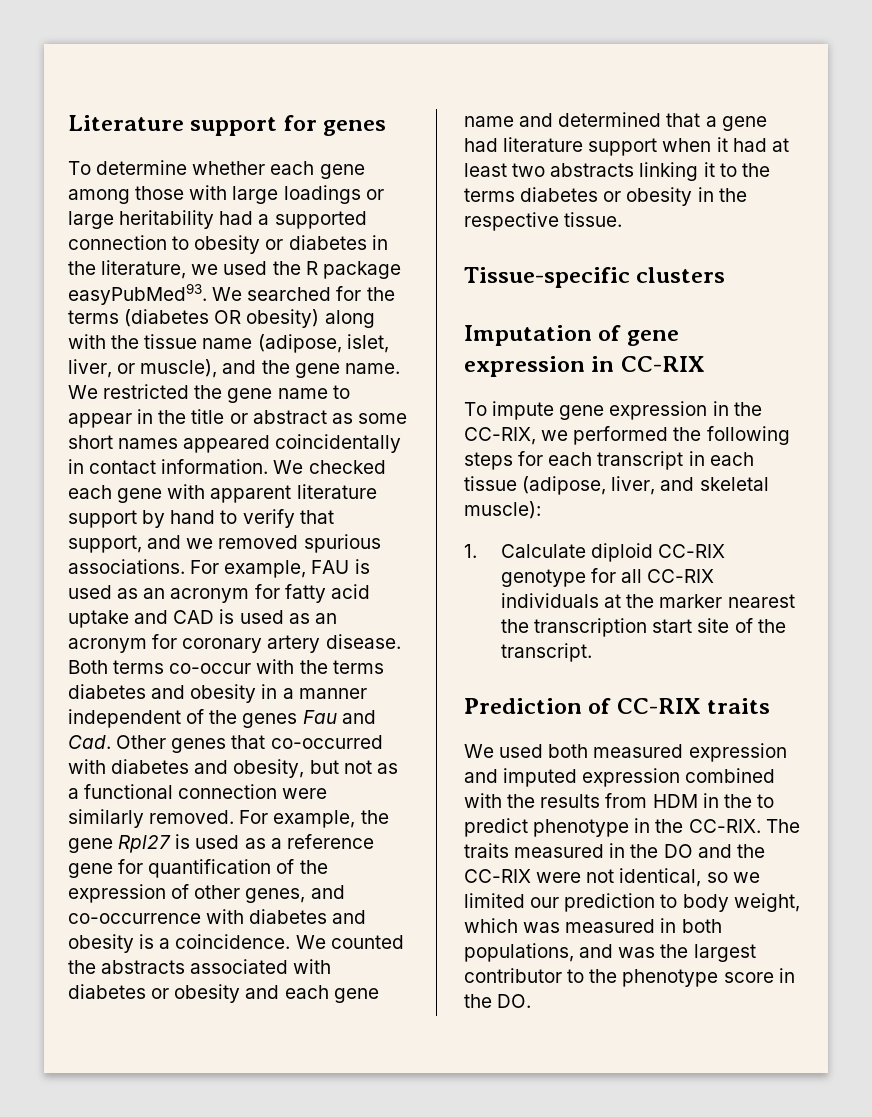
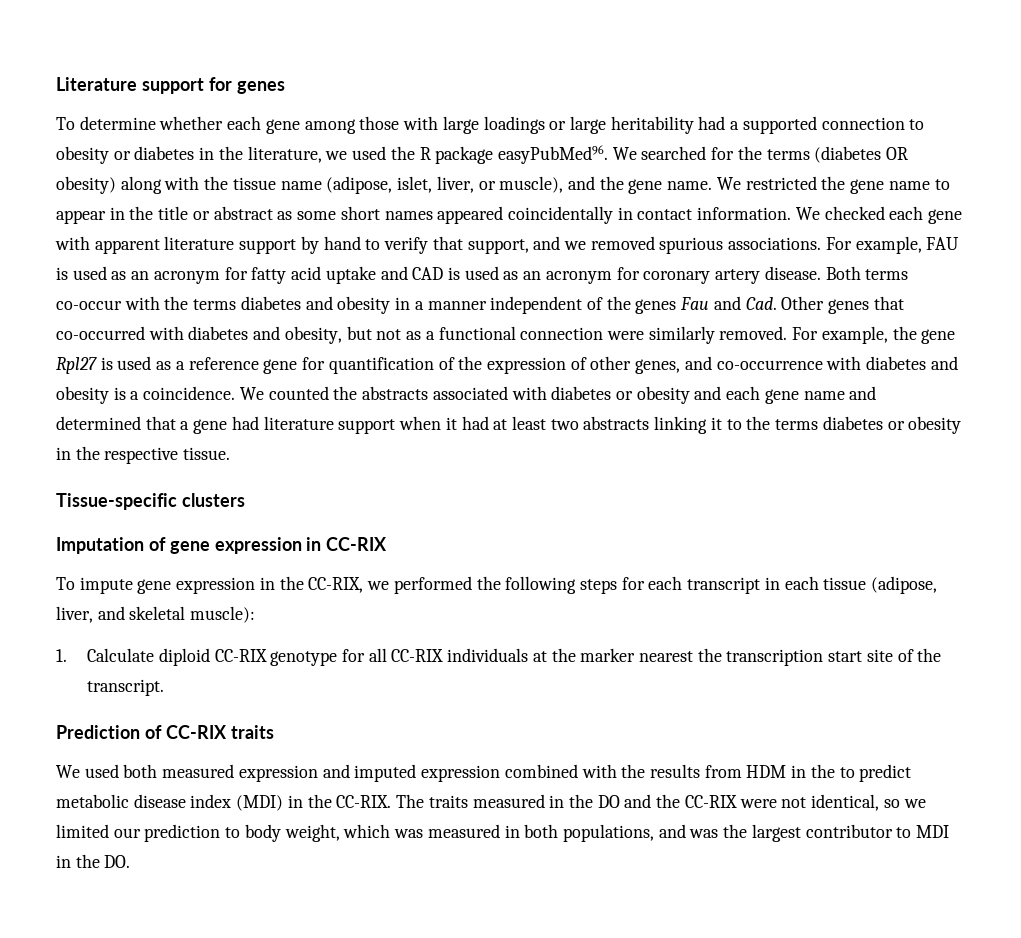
[68,283,207,305] easyPubMed93. -> [497,145,608,164] easyPubMed96.
[533,819,630,837] phenotype -> [56,794,284,811] metabolic disease index (MDI)
[589,969,774,987] the phenotype score -> [916,825,950,838] MDI

